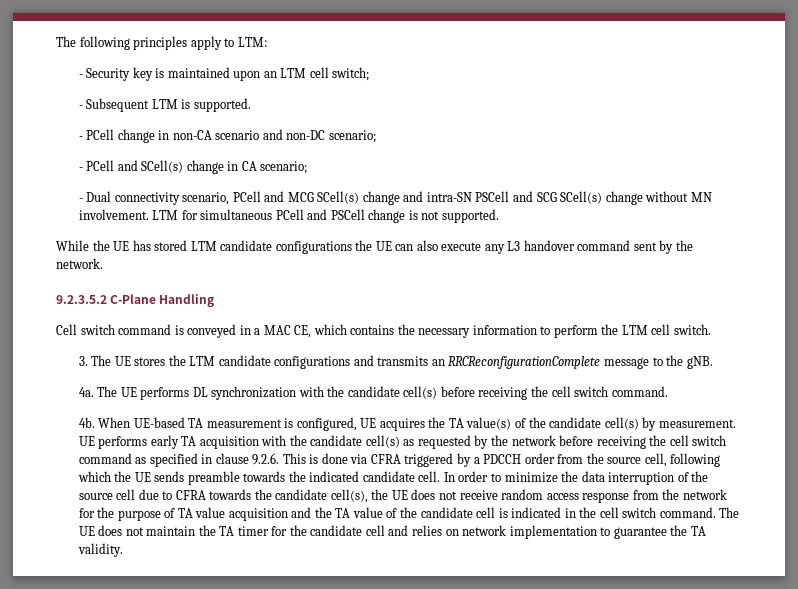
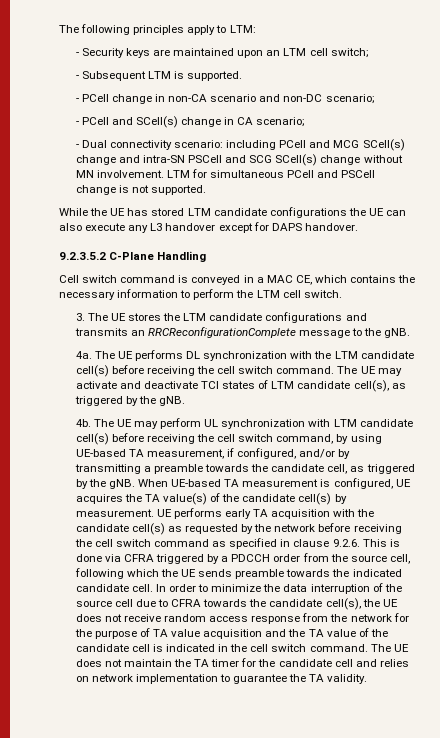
[132,67,165,81] key is -> [125,48,170,58] keys are
[182,192,230,205] scenario, -> [173,140,277,150] scenario: including
[577,240,693,254] [56,258,103,269] command sent by the network. -> [218,222,358,233] except for DAPS handover.
(345, 391) none -> [334,351,358,359] LTM
[78,417,95,428] // 4b. -> [337,366,402,376] [75,380,406,392] [74,396,185,406] [75,418,413,429] [75,433,382,445] [75,448,351,459] [74,464,415,474] [75,479,135,489] The UE may activate and deactivate TCI states of LTM candidate cell(s), as triggered by the gNB. // 4b. The UE may perform UL synchronization with LTM candidate cell(s) before receiving the cell switch command, by using UE-based TA measurement, if configured, and/or by transmitting a preamble towards the candidate cell, as triggered by the gNB.

